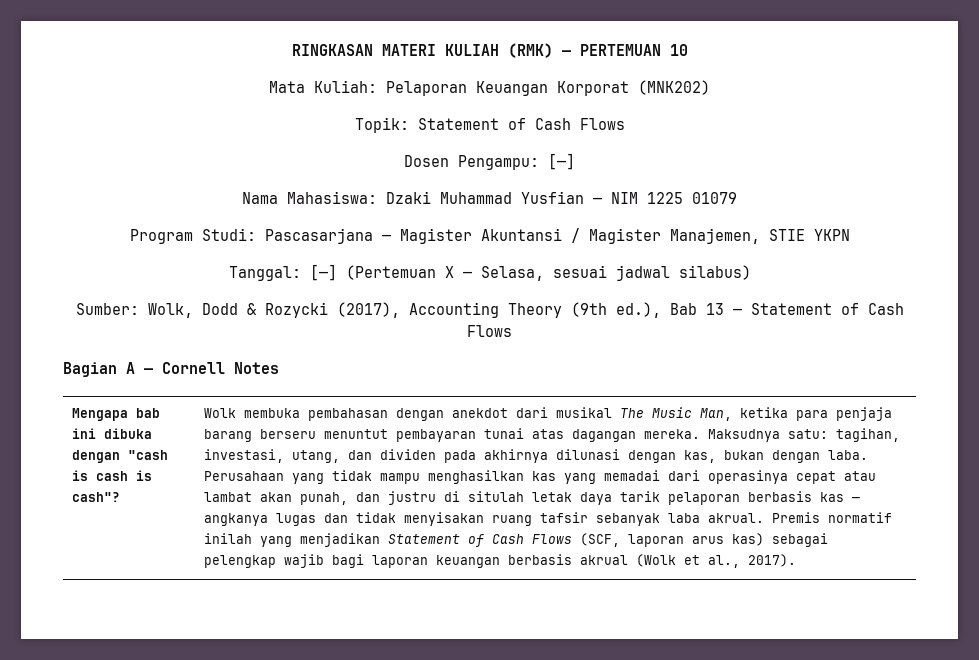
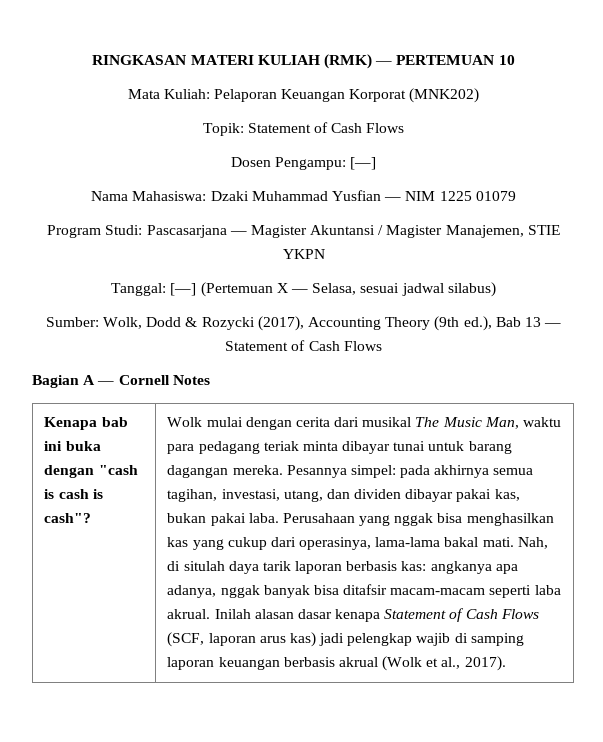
[72,408,129,421] Mengapa -> [44,417,98,430] Kenapa
[104,428,153,439] dibuka -> [65,441,101,451] buka
[244,408,509,421] membuka pembahasan dengan anekdot -> [206,417,330,430] mulai dengan cerita
[740,407,893,421] [204,428,829,442] ketika para penjaja barang berseru menuntut pembayaran tunai atas dagangan mereka. Maksudnya satu: -> [523,417,562,427] [167,441,512,454] [167,465,534,478] waktu para pedagang teriak minta dibayar tunai untuk barang dagangan mereka. Pesannya simpel: pada akhirnya semua
[444,449,677,463] pada akhirnya dilunasi dengan -> [405,489,492,502] dibayar pakai
[772,450,821,463] dengan -> [210,513,246,526] pakai
[332,470,421,484] tidak mampu -> [394,513,463,526] nggak bisa
[604,470,877,484] [204,491,437,505] memadai dari operasinya cepat atau lambat akan punah, dan justru -> [227,537,548,550] cukup dari operasinya, lama-lama bakal mati. Nah,
[532,492,573,502] letak -> (225, 566) none
[668,491,861,505] [204,512,893,526] [204,533,381,547] pelaporan berbasis kas — angkanya lugas dan tidak menyisakan ruang tafsir sebanyak laba akrual. Premis normatif inilah yang menjadikan -> [295,561,518,574] [167,584,561,598] [167,609,381,622] laporan berbasis kas: angkanya apa adanya, nggak banyak bisa ditafsir macam-macam seperti laba akrual. Inilah alasan dasar kenapa
[772,533,829,547] sebagai -> [319,633,345,646] jadi
[332,554,365,568] bagi -> [454,633,524,646] di samping

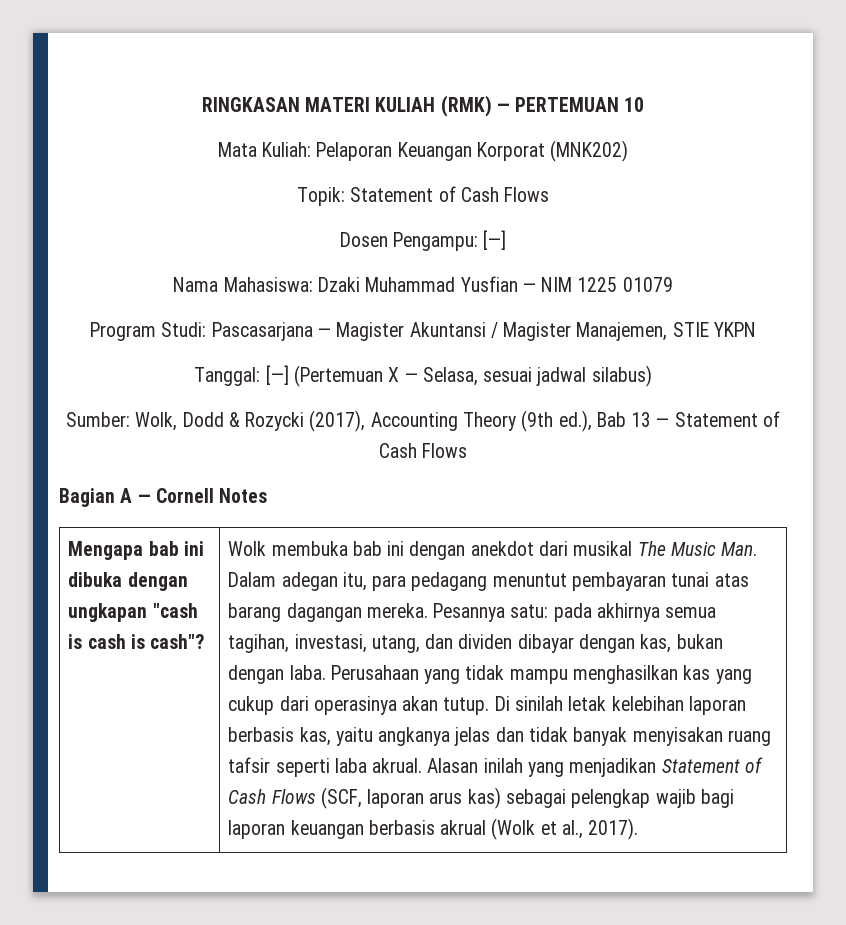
[44,417,128,430] [44,441,101,451] [44,465,95,478] Kenapa bab ini buka dengan -> [68,541,204,560] [68,572,188,591] [68,603,148,622] Mengapa bab ini dibuka dengan ungkapan
[206,417,562,430] [167,441,465,454] mulai dengan cerita dari musikal The Music Man, waktu para pedagang teriak minta dibayar tunai untuk -> [271,541,758,560] [228,572,749,591] membuka bab ini dengan anekdot dari musikal The Music Man. Dalam adegan itu, para pedagang menuntut pembayaran tunai atas
[350,465,396,478] simpel: -> [510,604,549,618] satu:
[456,489,492,502] pakai -> [578,634,635,653] dengan
[210,513,246,526] pakai -> [228,665,285,684] dengan
[394,513,463,526] nggak bisa -> [465,665,568,684] tidak mampu
[299,537,548,550] [167,561,518,574] [167,584,561,598] [167,609,381,622] operasinya, lama-lama bakal mati. Nah, di situlah daya tarik laporan berbasis kas: angkanya apa adanya, nggak banyak bisa ditafsir macam-macam seperti laba akrual. Inilah alasan dasar kenapa -> [313,696,746,715] [228,727,771,746] [228,757,657,777] operasinya akan tutup. Di sinilah letak kelebihan laporan berbasis kas, yaitu angkanya jelas dan tidak banyak menyisakan ruang tafsir seperti laba akrual. Alasan inilah yang menjadikan
[319,633,345,646] jadi -> [505,789,566,808] sebagai
[454,633,524,646] di samping -> [700,789,734,808] bagi

